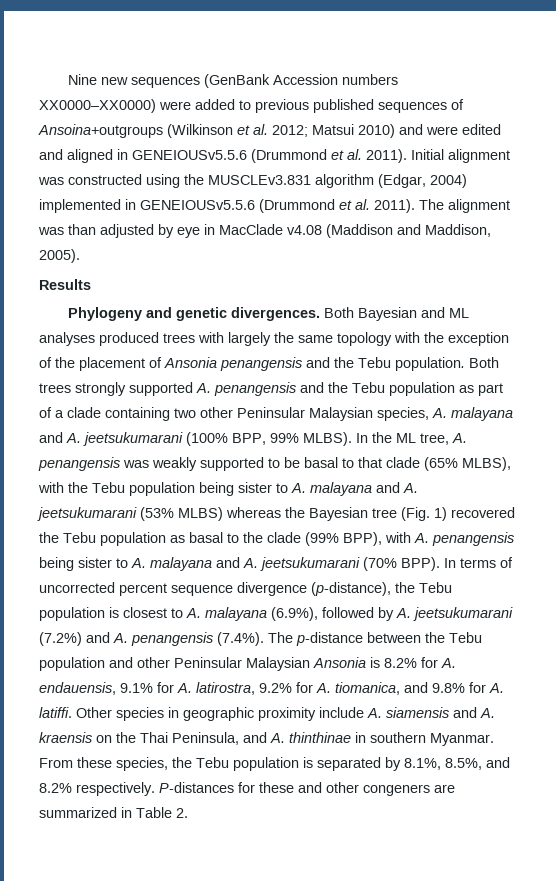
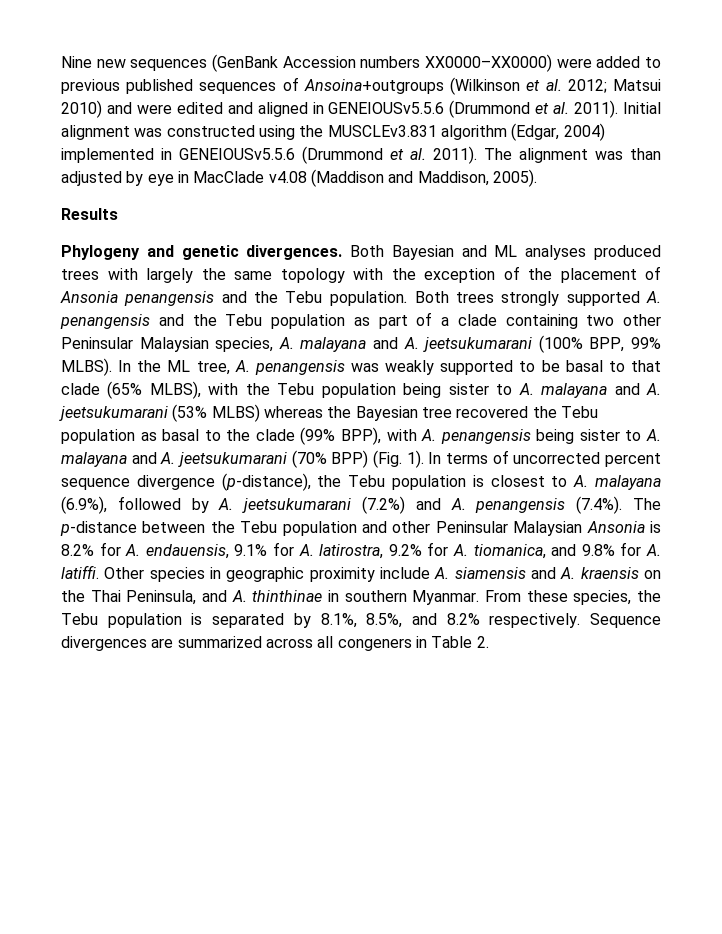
[401,507,447,521] (Fig. 1) -> (452, 412) none
[401,557,440,571] BPP). -> [331,450,424,468] BPP) (Fig. 1).
[159,782,455,796] [39,807,117,818] P-distances for these and other congeners are summarized -> [590,613,661,628] [61,636,412,651] Sequence divergences are summarized across all congeners

